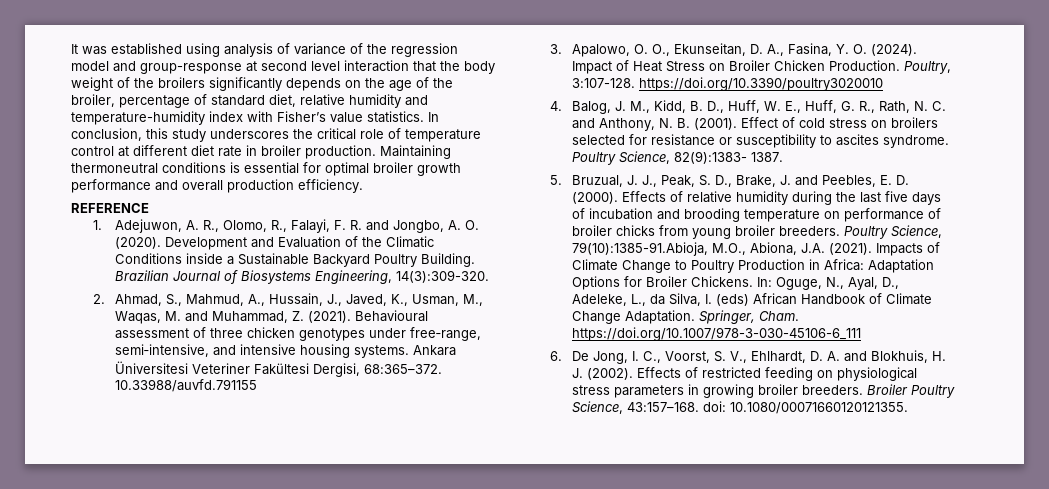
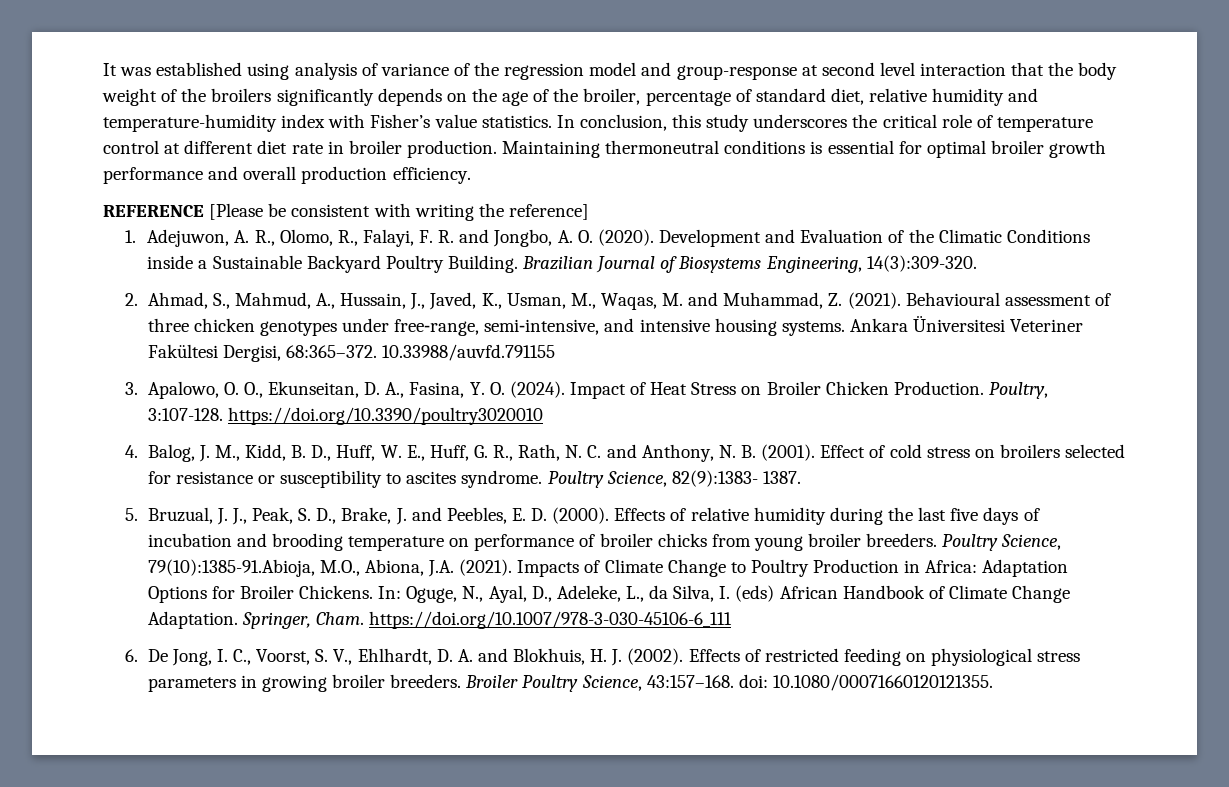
(149, 208) none -> [209,203,589,221] [Please be consistent with writing the reference]

